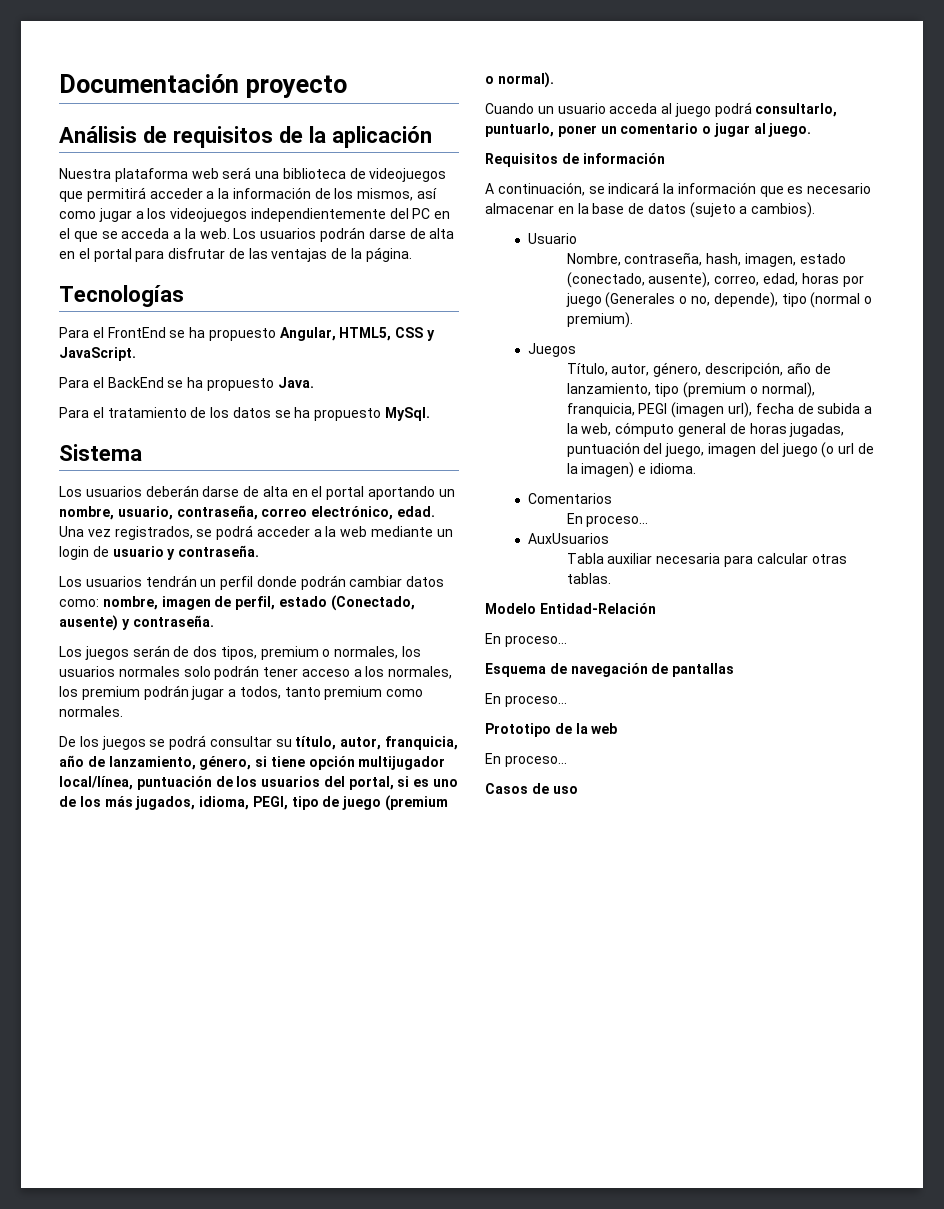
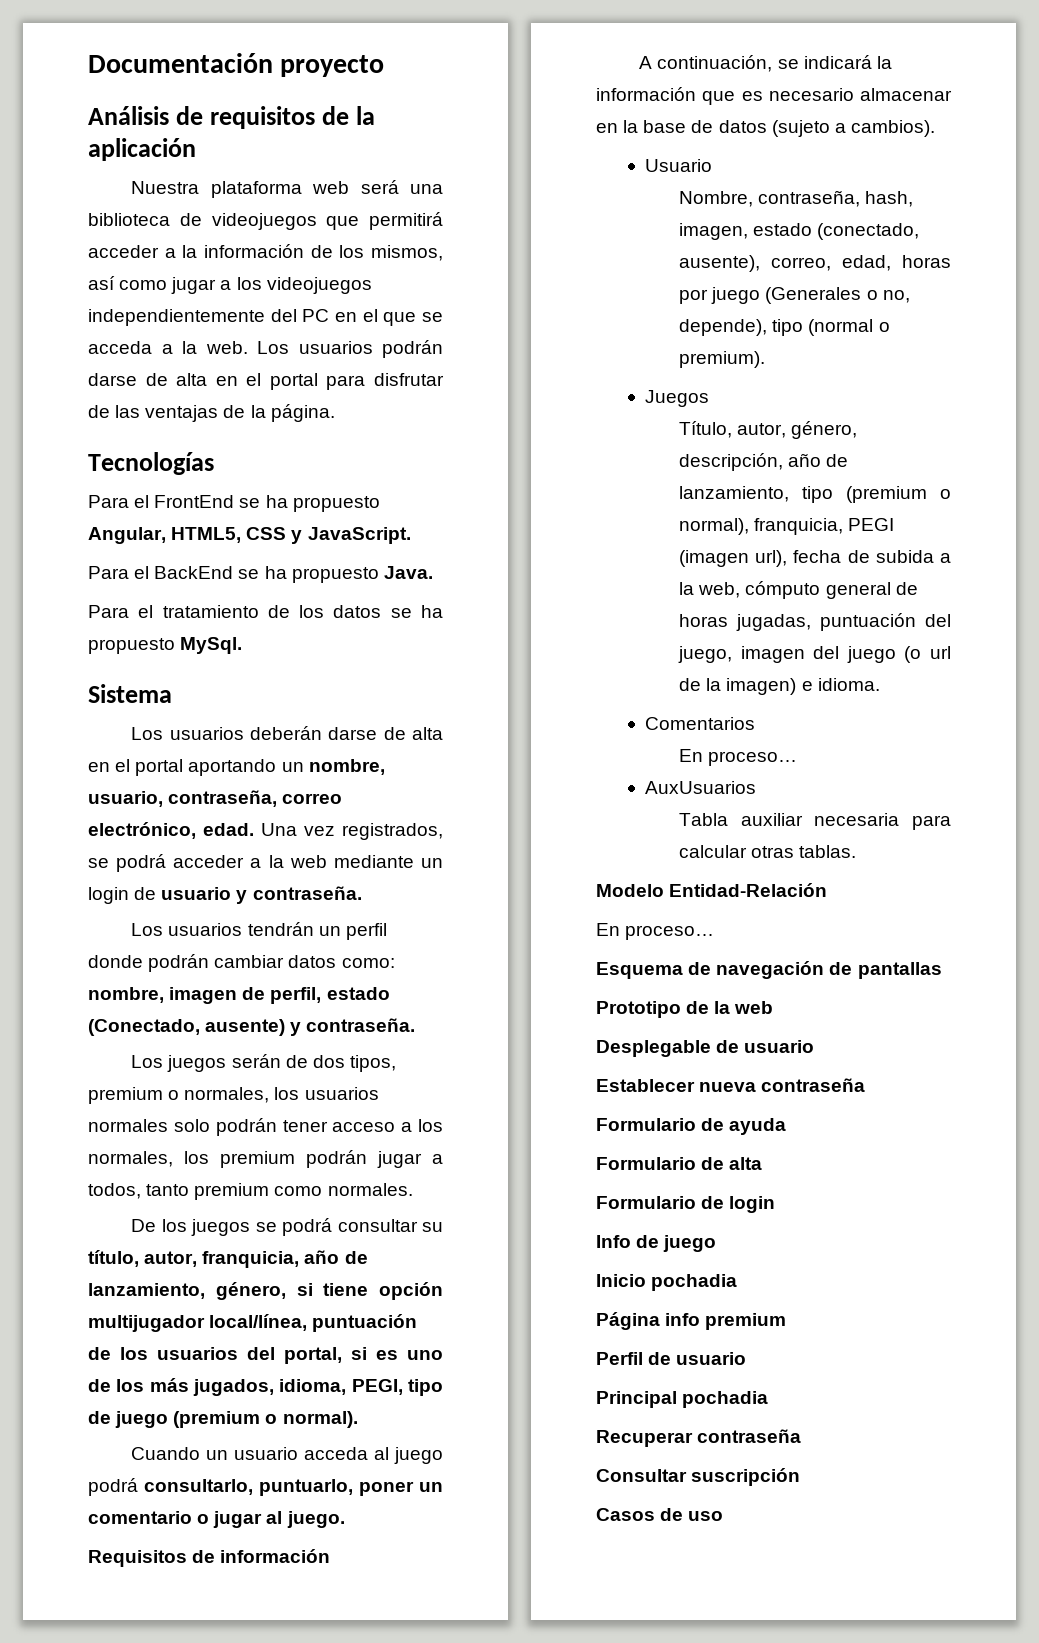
[485,693,567,707] // En proceso… -> (942, 970) none
[485,753,567,767] En proceso… -> [596,1040,815,1057] [596,1078,866,1092] [596,1118,787,1135] [596,1157,763,1170] [596,1196,776,1213] [596,1235,717,1252] [596,1274,738,1291] [596,1312,787,1330] [596,1352,747,1365] [596,1391,769,1408] [596,1429,802,1447] [596,1468,801,1486] Desplegable de usuario // Establecer nueva contraseña // Formulario de ayuda // Formulario de alta // Formulario de login // Info de juego // Inicio pochadia // Página info premium // Perfil de usuario // Principal pochadia // Recuperar contraseña // Consultar suscripción

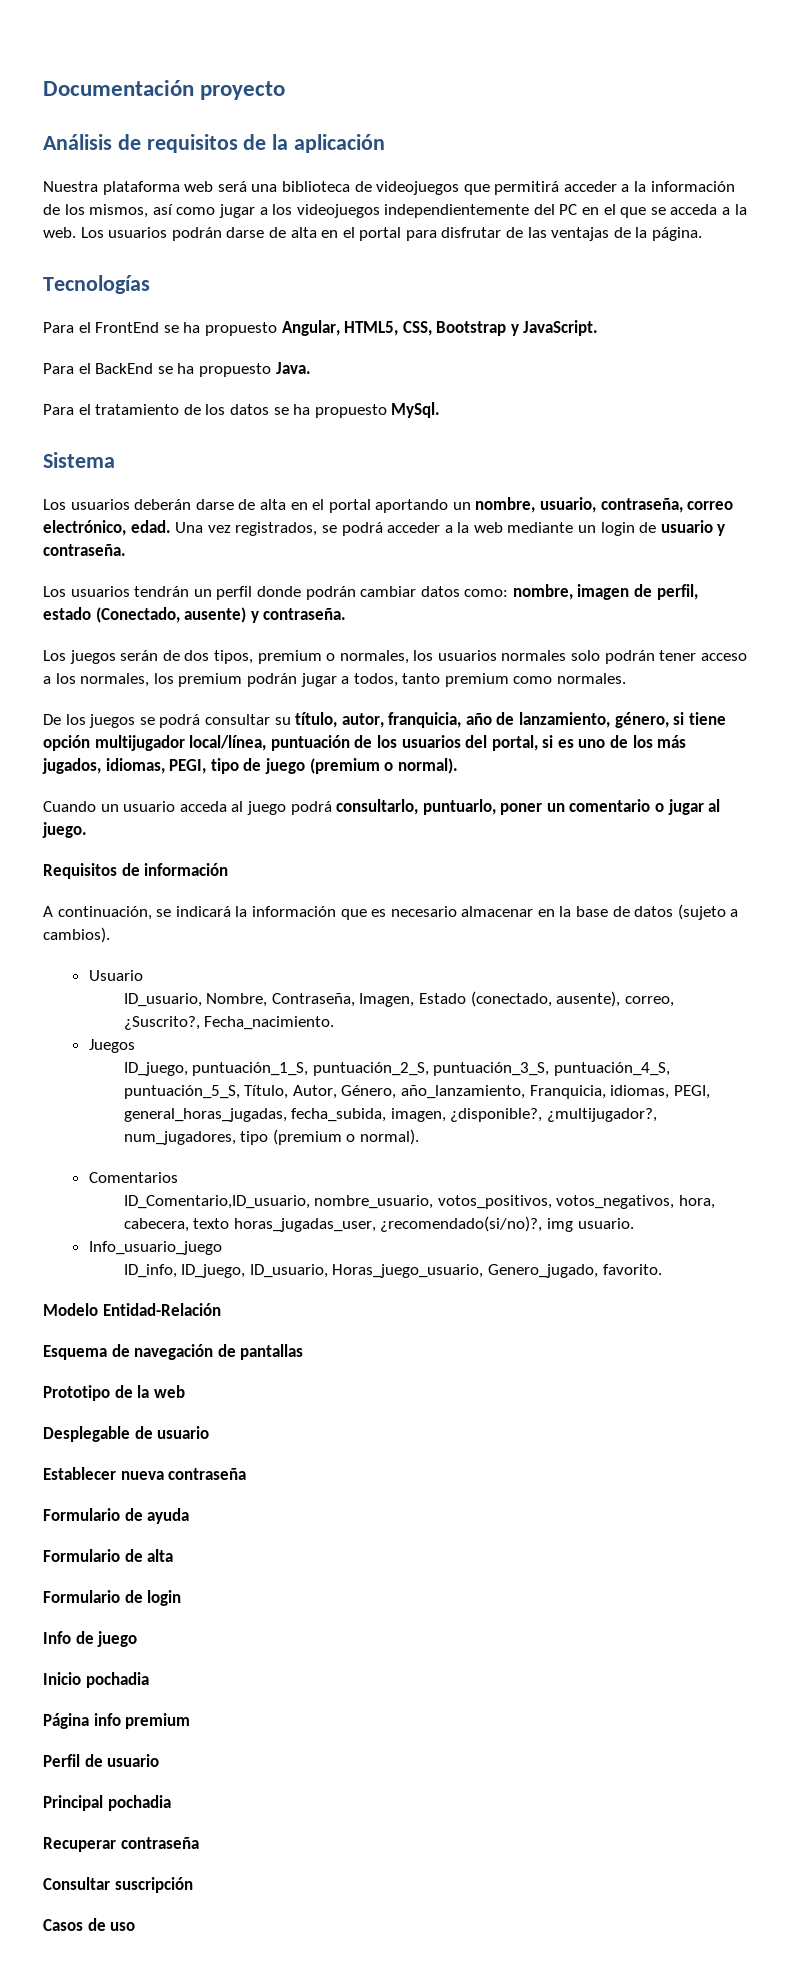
[246,527,287,540] CSS -> [402,321,507,336] CSS, Bootstrap
[279,1379,347,1395] idioma, -> [105,758,165,774] idiomas,
[679,190,914,207] [679,223,920,240] [679,255,951,272] [679,287,910,304] [679,319,890,336] [679,351,766,368] [644,390,709,407] [679,421,858,439] [679,453,849,471] [679,486,951,503] [679,518,895,535] [679,550,951,567] [679,581,918,599] [679,613,951,631] [678,646,951,663] [679,678,880,695] [644,717,755,730] [679,749,798,766] [644,781,756,794] [679,813,951,830] [679,845,857,858] Nombre, contraseña, hash, imagen, estado (conectado, ausente), correo, edad, horas por juego (Generales o no, depende), tipo (normal o premium). // Juegos // Título, autor, género, descripción, año de lanzamiento, tipo (premium o normal), franquicia, PEGI (imagen url), fecha de subida a la web, cómputo general de horas jugadas, puntuación del juego, imagen del juego (o url de la imagen) e idioma. // Comentarios // En proceso… // AuxUsuarios // Tabla auxiliar necesaria para calcular otras tablas. -> [123,991,674,1007] [123,1016,335,1030] [88,1039,135,1053] [123,1062,671,1076] [123,1085,710,1099] [123,1108,658,1122] [123,1129,420,1145] [88,1172,178,1183] [123,1195,716,1209] [123,1216,634,1232] [88,1241,222,1255] [123,1264,662,1278] ID_usuario, Nombre, Contraseña, Imagen, Estado (conectado, ausente), correo, ¿Suscrito?, Fecha_nacimiento. // Juegos // ID_juego, puntuación_1_S, puntuación_2_S, puntuación_3_S, puntuación_4_S, puntuación_5_S, Título, Autor, Género, año_lanzamiento, Franquicia, idiomas, PEGI, general_horas_jugadas, fecha_subida, imagen, ¿disponible?, ¿multijugador?, num_jugadores, tipo (premium o normal). // Comentarios // ID_Comentario,ID_usuario, nombre_usuario, votos_positivos, votos_negativos, hora, cabecera, texto horas_jugadas_user, ¿recomendado(si/no)?, img usuario. // Info_usuario_juego // ID_info, ID_juego, ID_usuario, Horas_juego_usuario, Genero_jugado, favorito.
[596,923,715,940] // En proceso… -> (221, 1309) none

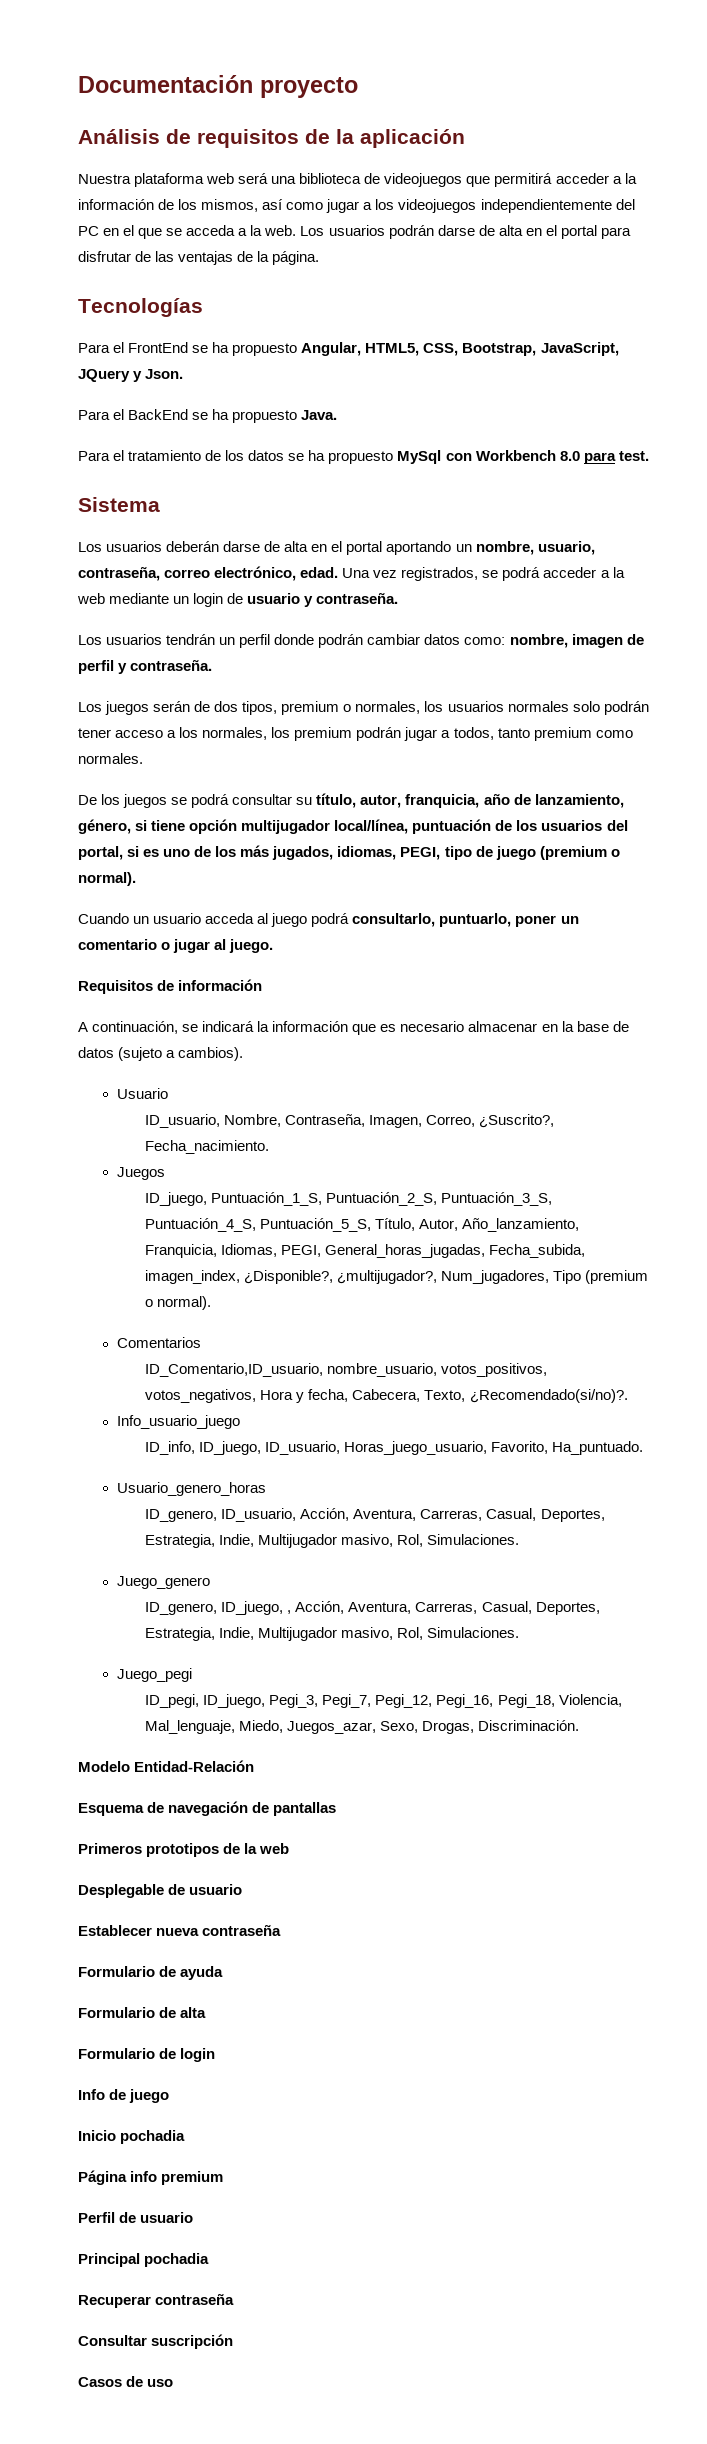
[436,320,599,336] Bootstrap y JavaScript. -> [462,342,619,356] [78,369,184,382] Bootstrap, JavaScript, JQuery y Json.
[391,402,441,418] MySql. -> [397,450,649,464] MySql con Workbench 8.0 para test.
[656,584,698,600] [43,607,247,623] perfil, estado (Conectado, ausente) -> [78,660,114,674] perfil
[419,991,674,1007] Estado (conectado, ausente), correo, -> [426,1115,476,1127] Correo,
[192,1062,671,1076] [123,1085,710,1099] [123,1108,658,1122] [123,1131,269,1145] puntuación_1_S, puntuación_2_S, puntuación_3_S, puntuación_4_S, puntuación_5_S, Título, Autor, Género, año_lanzamiento, Franquicia, idiomas, PEGI, general_horas_jugadas, fecha_subida, imagen, ¿disponible?, ¿multijugador?, num_jugadores, tipo -> [211,1192,553,1206] [145,1218,580,1232] [145,1244,586,1258] [145,1270,582,1284] Puntuación_1_S, Puntuación_2_S, Puntuación_3_S, Puntuación_4_S, Puntuación_5_S, Título, Autor, Año_lanzamiento, Franquicia, Idiomas, PEGI, General_horas_jugadas, Fecha_subida, imagen_index, ¿Disponible?, ¿multijugador?, Num_jugadores, Tipo
[679,1195,716,1209] [123,1216,634,1232] hora, cabecera, texto horas_jugadas_user, ¿recomendado(si/no)?, img usuario. -> [260,1389,628,1403] Hora y fecha, Cabecera, Texto, ¿Recomendado(si/no)?.
[488,1264,662,1278] Genero_jugado, favorito. -> [491,1441,644,1455] [116,1482,266,1496] [145,1508,605,1522] [145,1534,520,1548] [116,1576,210,1589] [145,1601,600,1615] [145,1627,520,1641] [116,1668,192,1682] [145,1694,622,1708] [145,1720,580,1734] Favorito, Ha_puntuado. // Usuario_genero_horas // ID_genero, ID_usuario, Acción, Aventura, Carreras, Casual, Deportes, Estrategia, Indie, Multijugador masivo, Rol, Simulaciones. // Juego_genero // ID_genero, ID_juego, , Acción, Aventura, Carreras, Casual, Deportes, Estrategia, Indie, Multijugador masivo, Rol, Simulaciones. // Juego_pegi // ID_pegi, ID_juego, Pegi_3, Pegi_7, Pegi_12, Pegi_16, Pegi_18, Violencia, Mal_lenguaje, Miedo, Juegos_azar, Sexo, Drogas, Discriminación.
[43,1385,110,1401] Prototipo -> [78,1843,220,1857] Primeros prototipos

